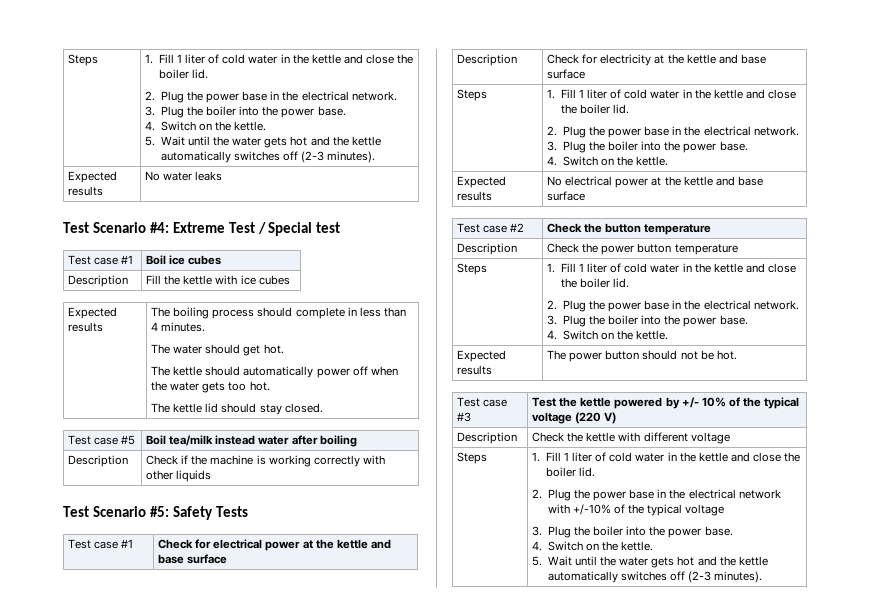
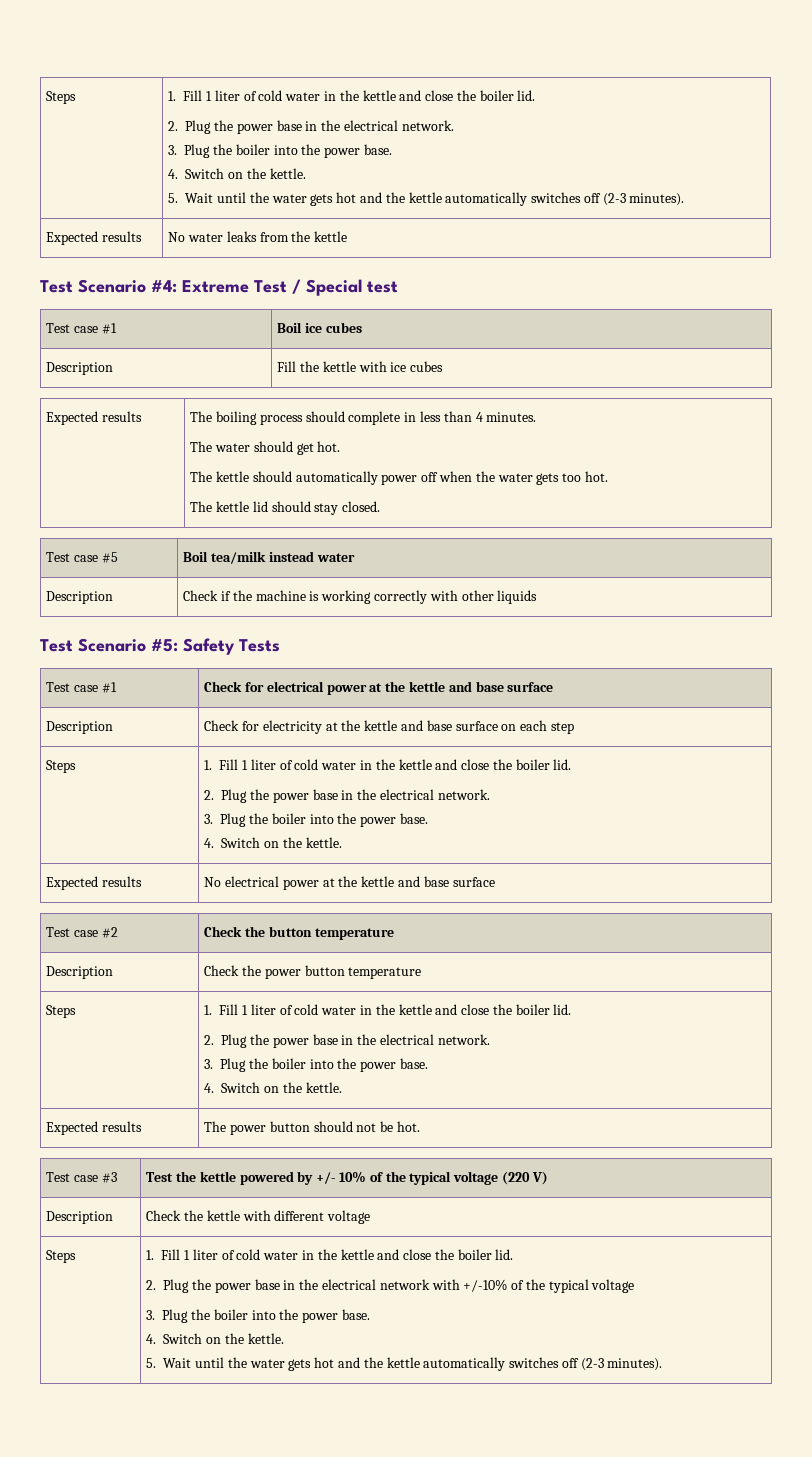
(223, 176) none -> [259,231,348,242] from the kettle
[291,435,357,447] after boiling -> (355, 557) none
(586, 74) none -> [501,720,574,734] on each step

